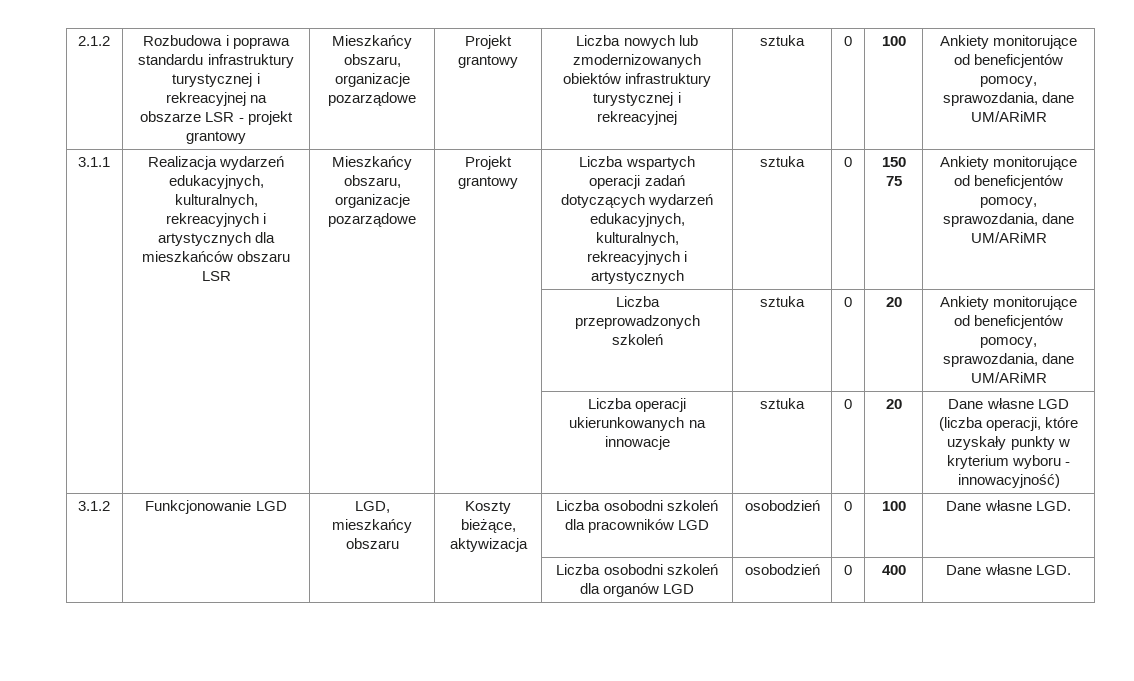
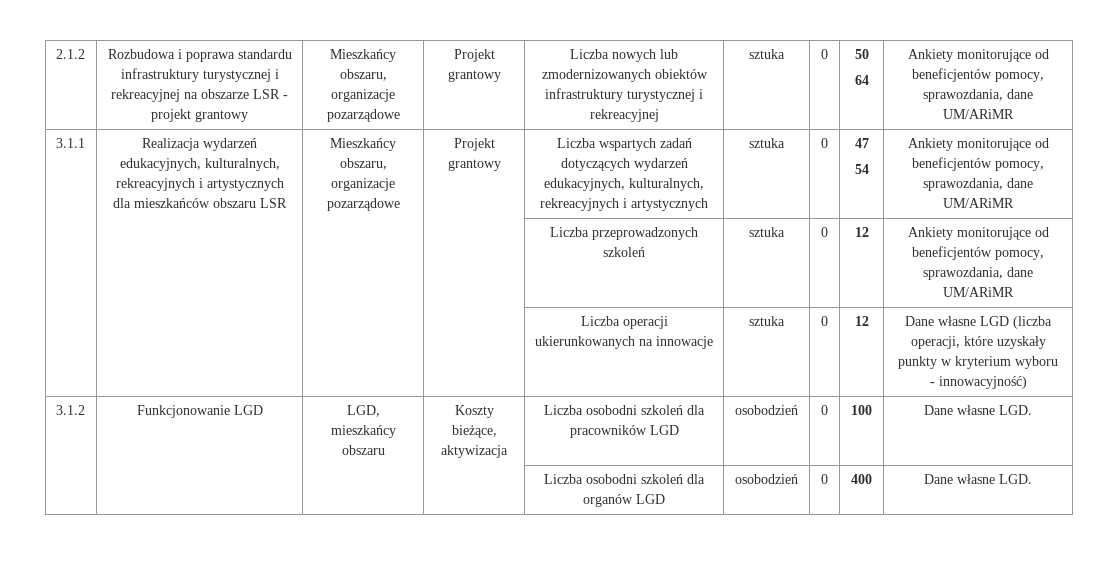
[881,36,906,46] 100 -> [854,49,869,59] [854,75,869,85] 50 // 64
[589,175,641,189] operacji -> (656, 144) none
[881,157,906,167] [885,176,902,186] 150 75 -> [854,138,869,148] [854,164,869,174] 47 // 54
[885,297,902,307] 20 -> [854,227,869,237] 12
[885,399,902,409] 20 -> [854,316,869,326] 12

